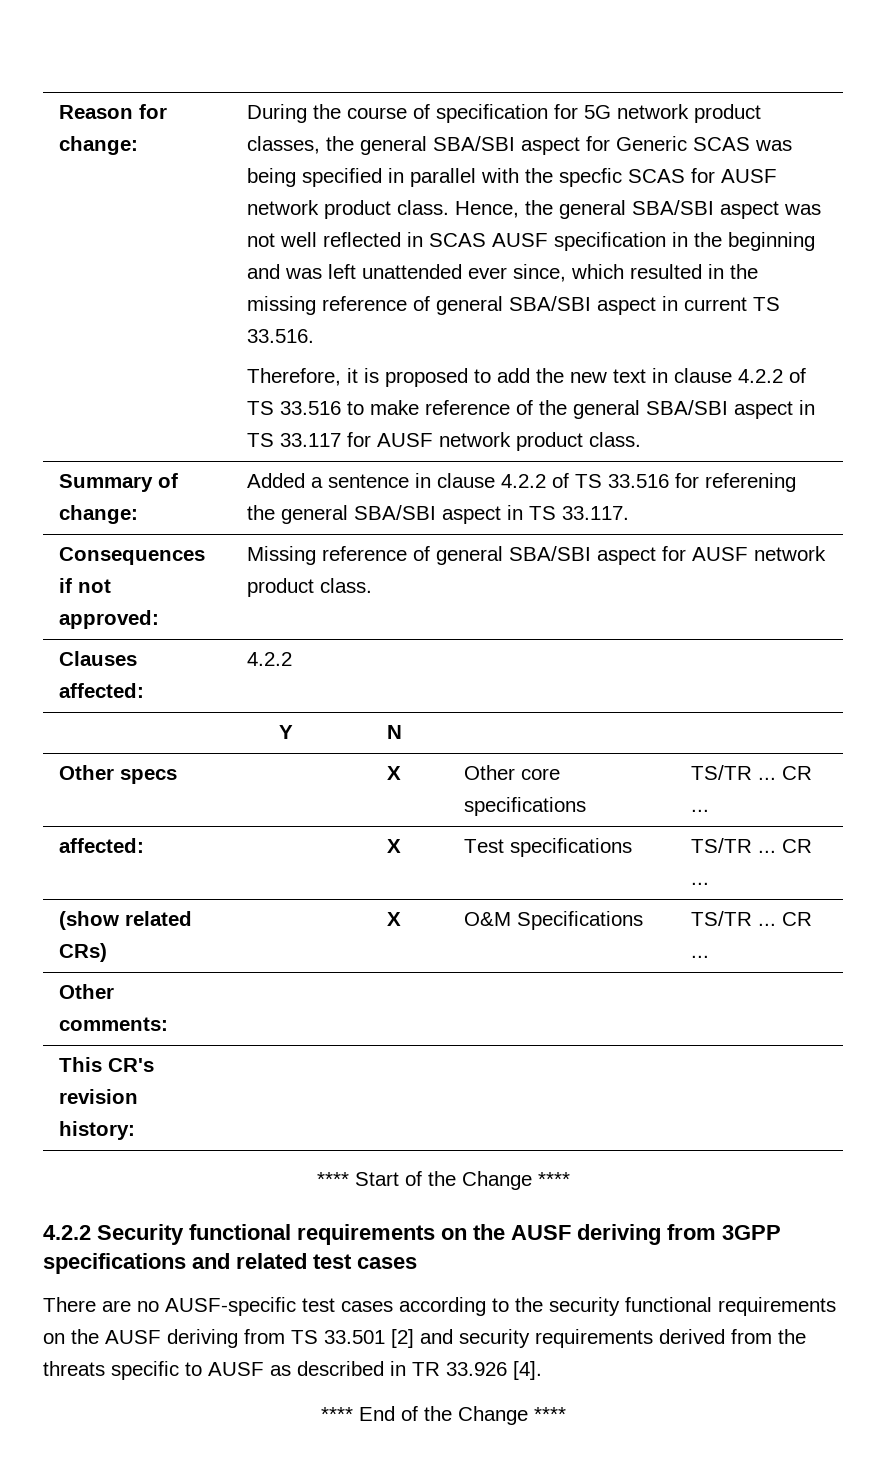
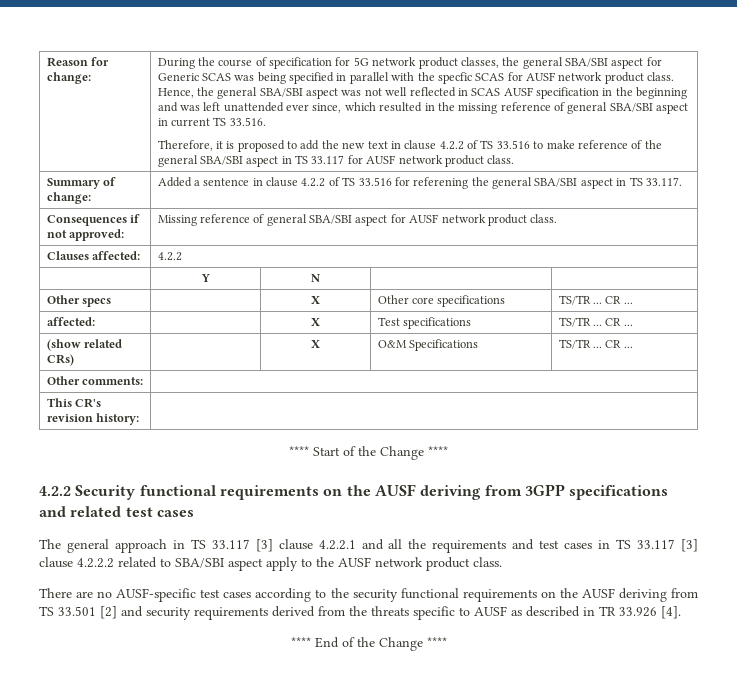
(417, 1263) none -> [39,539,699,553] [39,557,502,571] // The general approach in TS 33.117 [3] clause 4.2.2.1 and all the requirements and test cases in TS 33.117 [3] clause 4.2.2.2 related to SBA/SBI aspect apply to the AUSF network product class.

